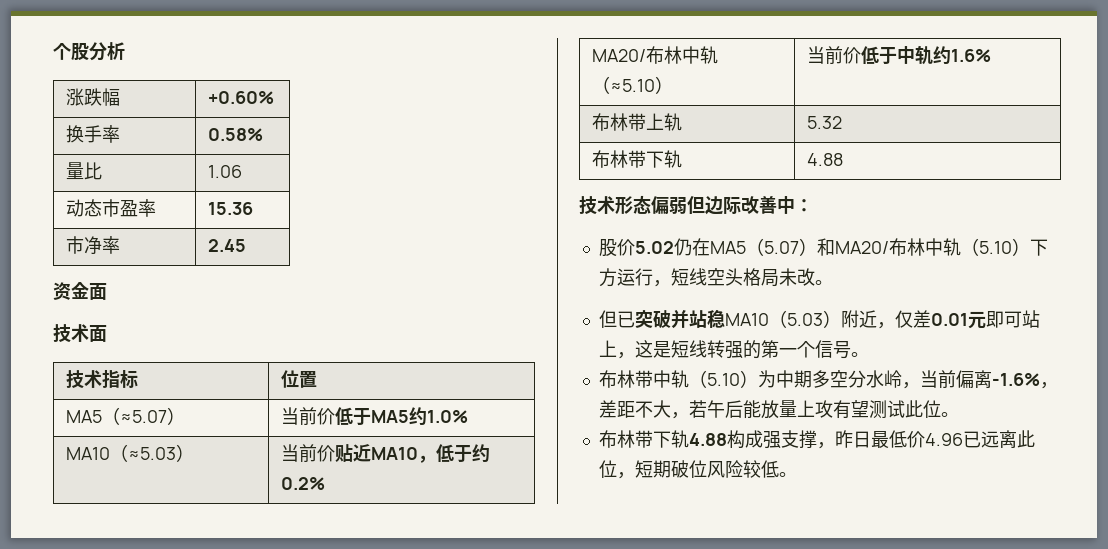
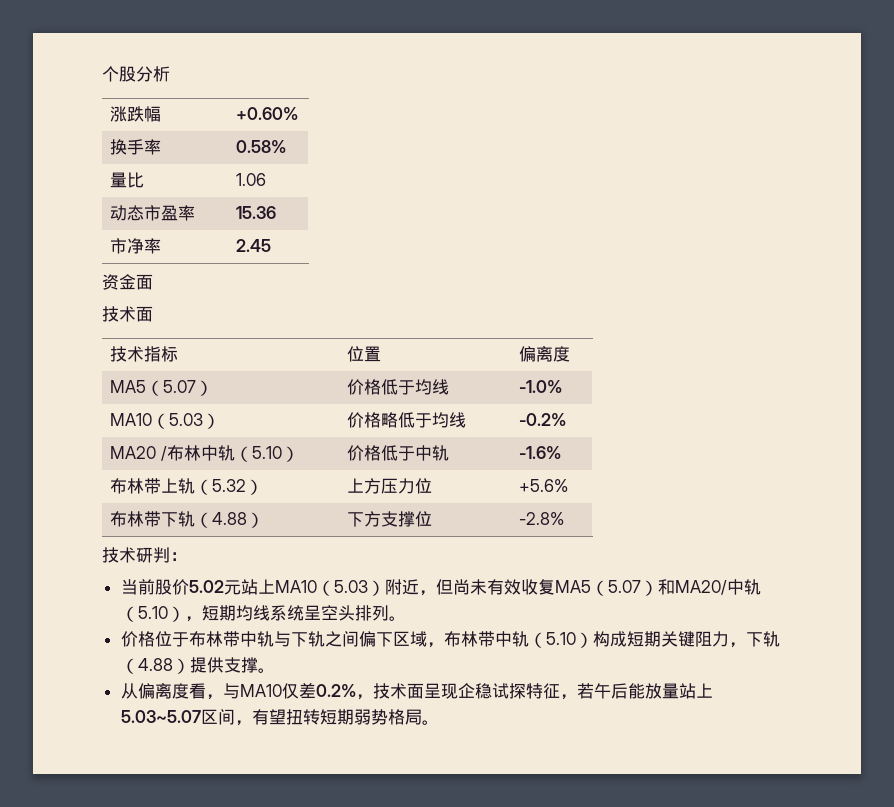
[66,407,186,425] [281,407,469,425] [66,444,195,462] [281,444,491,463] [281,477,326,490] [592,46,719,64] [592,76,674,94] [807,45,992,65] [592,113,683,131] [807,116,843,129] [592,150,683,168] [807,153,844,166] [579,195,813,215] [598,238,1048,257] [598,268,833,287] [598,309,725,329] // MA5（≈5.07） | 当前价低于MA5约1.0% // MA10（≈5.03） | 当前价贴近MA10，低于约0.2% // MA20/布林中轨（≈5.10） | 当前价低于中轨约1.6% // 布林带上轨 | 5.32 // 布林带下轨 | 4.88 // 技术形态偏弱但边际改善中： // 股价5.02仍在MA5（5.07）和MA20/布林中轨（5.10）下方运行，短线空头格局未改。 // 但已突破并站稳 -> [519,346,571,362] [110,380,214,396] [347,379,450,395] [519,380,563,393] [110,413,221,429] [347,412,467,428] [519,413,567,426] [110,445,299,462] [347,445,450,461] [519,446,562,459] [110,478,264,495] [347,478,433,494] [519,479,569,492] [110,511,265,528] [347,511,433,527] [519,512,565,525] [102,547,187,563] [120,579,275,595] | 偏离度 // MA5（5.07） | 价格低于均线 | -1.0% // MA10（5.03） | 价格略低于均线 | -0.2% // MA20 /布林中轨（5.10） | 价格低于中轨 | -1.6% // 布林带上轨（5.32） | 上方压力位 | +5.6% // 布林带下轨（4.88） | 下方支撑位 | -2.8% // 技术研判： // 当前股价5.02元站上
[894,310,1040,329] [598,340,869,359] 仅差0.01元即可站上，这是短线转强的第一个信号。 // -> [435,579,761,596] [120,605,406,622] [120,631,444,648] 但尚未有效收复MA5（5.07）和MA20/中轨（5.10），短期均线系统呈空头排列。 // 价格位于布林带中轨与下轨之间偏下区域，
[757,370,1058,389] [598,400,959,419] [598,430,1035,449] [598,460,779,479] 为中期多空分水岭，当前偏离-1.6%，差距不大，若午后能放量上攻有望测试此位。 // 布林带下轨4.88构成强支撑，昨日最低价4.96已远离此位，短期破位风险较低 -> [592,631,780,648] [120,657,275,674] [120,683,713,700] [120,709,422,726] 构成短期关键阻力，下轨（4.88）提供支撑。 // 从偏离度看，与MA10仅差0.2%，技术面呈现企稳试探特征，若午后能放量站上5.03~5.07区间，有望扭转短期弱势格局

